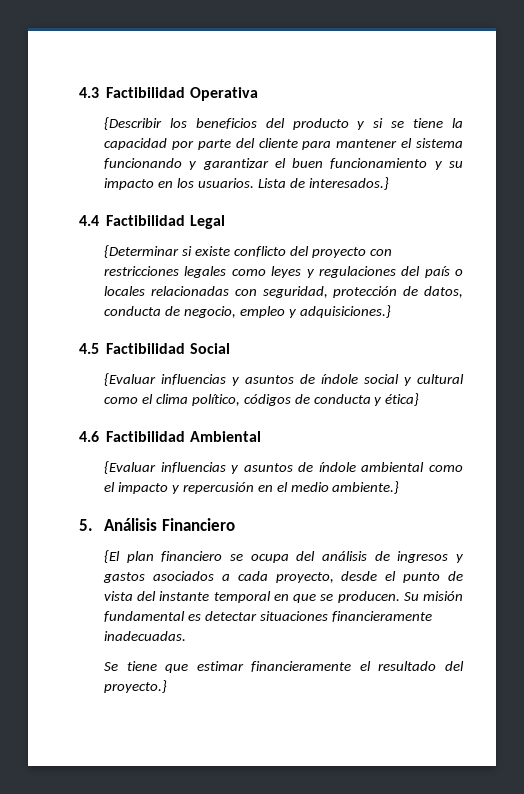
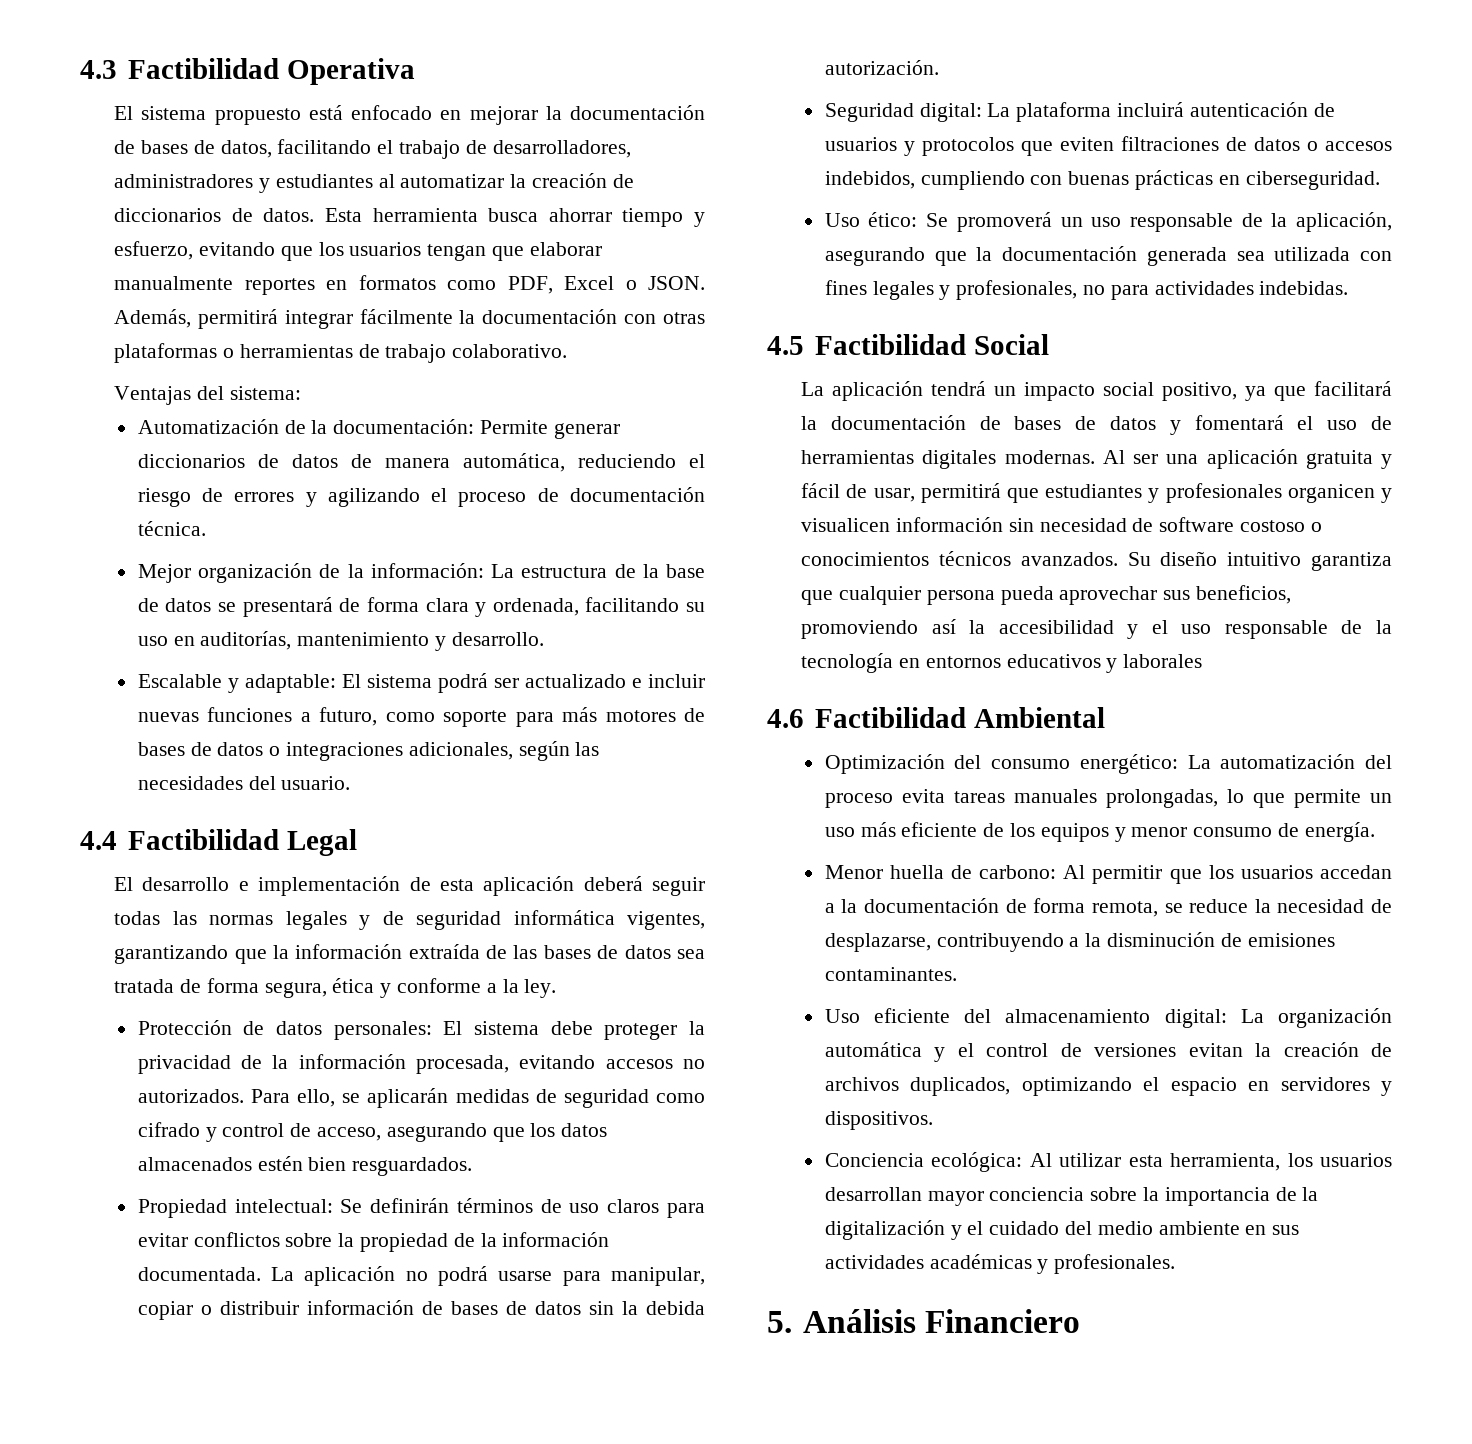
[104,117,463,130] [104,138,464,150] [104,158,463,170] [104,177,389,190] [79,215,225,229] [104,245,392,258] [104,266,464,278] [104,286,463,298] [104,305,391,318] [79,343,230,354] [104,373,465,386] [104,393,420,406] [79,431,261,442] [104,461,463,474] [104,481,400,494] [79,518,235,531] [104,550,464,563] [103,571,464,583] [104,591,463,603] [104,611,432,622] [104,631,187,641] [104,661,464,673] [104,680,168,693] {Describir los beneficios del producto y si se tiene la capacidad por parte del cliente para mantener el sistema funcionando y garantizar el buen funcionamiento y su impacto en los usuarios. Lista de interesados.} // 4.4 Factibilidad Legal // {Determinar si existe conflicto del proyecto con restricciones legales como leyes y regulaciones del país o locales relacionadas con seguridad, protección de datos, conducta de negocio, empleo y adquisiciones.} // 4.5 Factibilidad Social // {Evaluar influencias y asuntos de índole social y cultural como el clima político, códigos de conducta y ética} // 4.6 Factibilidad Ambiental // {Evaluar influencias y asuntos de índole ambiental como el impacto y repercusión en el medio ambiente.} // 5. Análisis Financiero // {El plan financiero se ocupa del análisis de ingresos y gastos asociados a cada proyecto, desde el punto de vista del instante temporal en que se producen. Su misión fundamental es detectar situaciones financieramente inadecuadas. // Se tiene que estimar financieramente el resultado del proyecto.} -> [114,105,705,125] [114,139,631,159] [114,173,634,193] [114,208,705,227] [114,241,602,261] [114,275,705,295] [114,309,705,329] [114,343,568,363] [114,386,301,405] [137,419,620,439] [137,453,705,472] [137,487,705,507] [137,521,206,536] [137,563,705,583] [137,597,705,617] [137,631,544,651] [137,673,706,693] [137,707,706,727] [137,741,600,761] [137,776,351,790] [80,829,357,856] [114,876,705,896] [114,910,705,930] [114,944,706,964] [114,978,557,998] [137,1020,705,1040] [137,1054,705,1074] [137,1088,705,1108] [137,1122,608,1142] [137,1156,473,1176] [137,1198,705,1218] [137,1232,610,1252] [137,1266,705,1286] [137,1300,705,1320] [824,60,939,75] [824,102,1335,122] [824,136,1392,156] [824,170,1380,190] [824,212,1392,232] [824,246,1392,266] [824,280,1349,300] [767,334,1049,355] [801,381,1392,401] [801,415,1392,435] [801,449,1392,469] [801,483,1392,503] [801,517,1322,532] [801,551,1392,571] [801,585,1291,605] [801,619,1392,639] [801,653,1203,673] [767,707,1105,728] [824,754,1392,774] [824,789,1392,808] [824,822,1375,842] [824,865,1392,884] [824,898,1392,917] [824,932,1335,952] [824,967,957,981] [824,1008,1392,1028] [824,1042,1392,1062] [824,1077,1392,1096] [824,1111,933,1130] [824,1152,1392,1172] [824,1187,1319,1206] [824,1220,1300,1240] [824,1254,1176,1274] [767,1309,1080,1333] El sistema propuesto está enfocado en mejorar la documentación de bases de datos, facilitando el trabajo de desarrolladores, administradores y estudiantes al automatizar la creación de diccionarios de datos. Esta herramienta busca ahorrar tiempo y esfuerzo, evitando que los usuarios tengan que elaborar manualmente reportes en formatos como PDF, Excel o JSON. Además, permitirá integrar fácilmente la documentación con otras plataformas o herramientas de trabajo colaborativo. // Ventajas del sistema: // Automatización de la documentación: Permite generar diccionarios de datos de manera automática, reduciendo el riesgo de errores y agilizando el proceso de documentación técnica. // Mejor organización de la información: La estructura de la base de datos se presentará de forma clara y ordenada, facilitando su uso en auditorías, mantenimiento y desarrollo. // Escalable y adaptable: El sistema podrá ser actualizado e incluir nuevas funciones a futuro, como soporte para más motores de bases de datos o integraciones adicionales, según las necesidades del usuario. // 4.4 Factibilidad Legal // El desarrollo e implementación de esta aplicación deberá seguir todas las normas legales y de seguridad informática vigentes, garantizando que la información extraída de las bases de datos sea tratada de forma segura, ética y conforme a la ley. // Protección de datos personales: El sistema debe proteger la privacidad de la información procesada, evitando accesos no autorizados. Para ello, se aplicarán medidas de seguridad como cifrado y control de acceso, asegurando que los datos almacenados estén bien resguardados. // Propiedad intelectual: Se definirán términos de uso claros para evitar conflictos sobre la propiedad de la información documentada. La aplicación no podrá usarse para manipular, copiar o distribuir información de bases de datos sin la debida autorización. // Seguridad digital: La plataforma incluirá autenticación de usuarios y protocolos que eviten filtraciones de datos o accesos indebidos, cumpliendo con buenas prácticas en ciberseguridad. // Uso ético: Se promoverá un uso responsable de la aplicación, asegurando que la documentación generada sea utilizada con fines legales y profesionales, no para actividades indebidas. // 4.5 Factibilidad Social // La aplicación tendrá un impacto social positivo, ya que facilitará la documentación de bases de datos y fomentará el uso de herramientas digitales modernas. Al ser una aplicación gratuita y fácil de usar, permitirá que estudiantes y profesionales organicen y visualicen información sin necesidad de software costoso o conocimientos técnicos avanzados. Su diseño intuitivo garantiza que cualquier persona pueda aprovechar sus beneficios, promoviendo así la accesibilidad y el uso responsable de la tecnología en entornos educativos y laborales // 4.6 Factibilidad Ambiental // Optimización del consumo energético: La automatización del proceso evita tareas manuales prolongadas, lo que permite un uso más eficiente de los equipos y menor consumo de energía. // Menor huella de carbono: Al permitir que los usuarios accedan a la documentación de forma remota, se reduce la necesidad de desplazarse, contribuyendo a la disminución de emisiones contaminantes. // Uso eficiente del almacenamiento digital: La organización automática y el control de versiones evitan la creación de archivos duplicados, optimizando el espacio en servidores y dispositivos. // Conciencia ecológica: Al utilizar esta herramienta, los usuarios desarrollan mayor conciencia sobre la importancia de la digitalización y el cuidado del medio ambiente en sus actividades académicas y profesionales. // 5. Análisis Financiero

